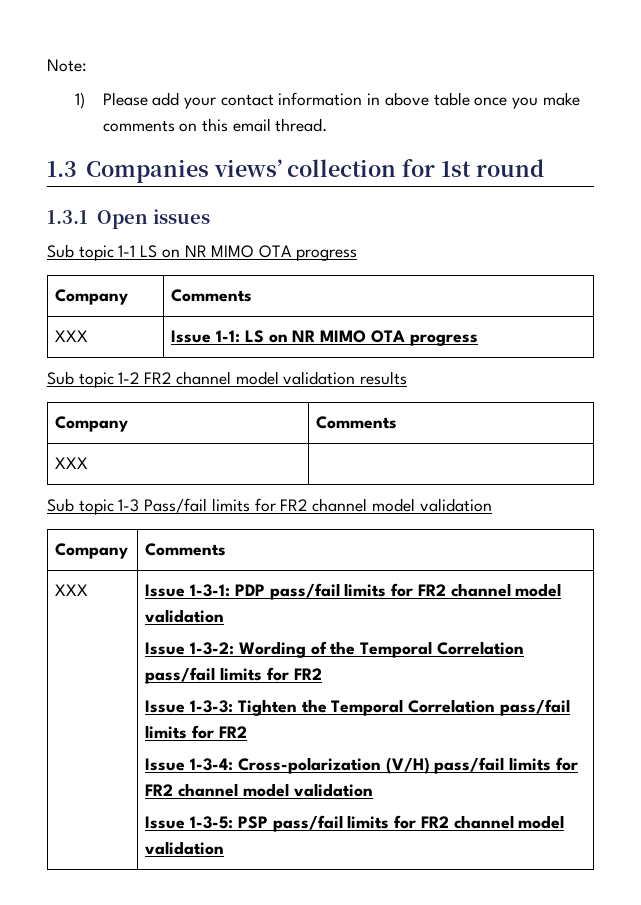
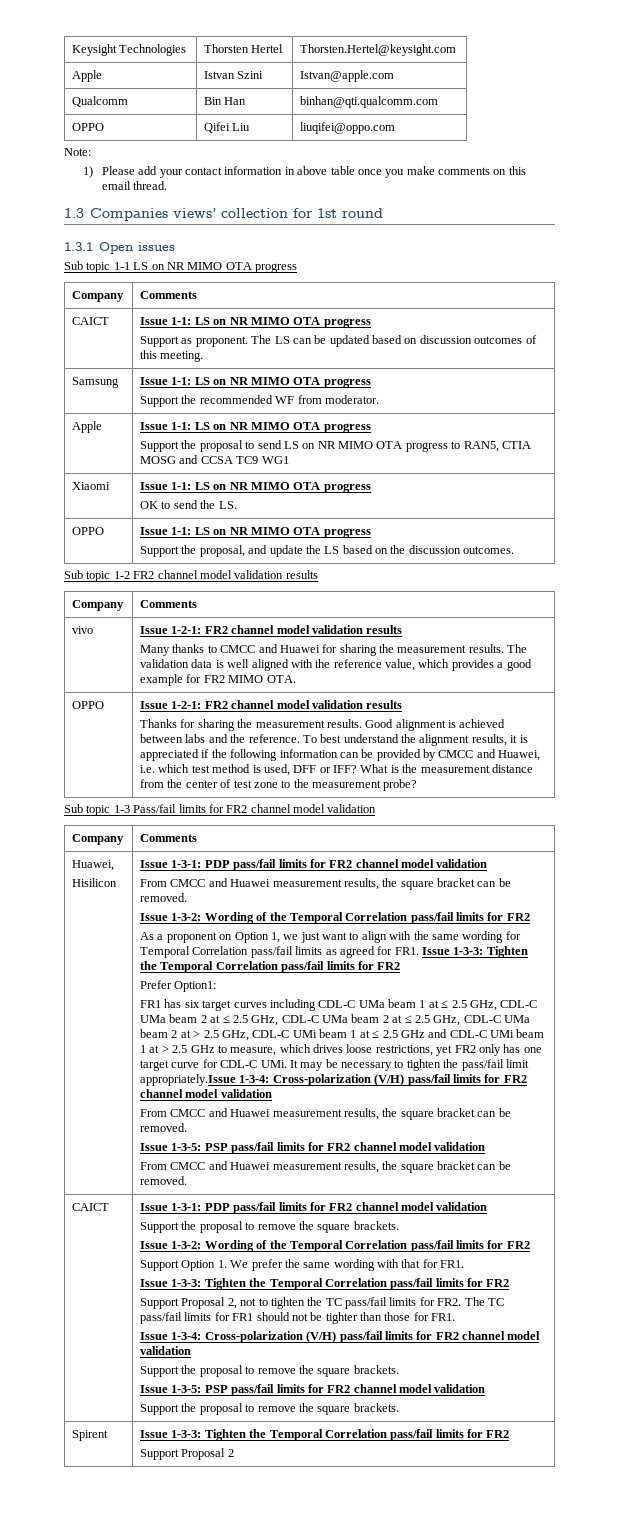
(47, 65) none -> [72,44,187,56] [204,44,284,53] [300,44,457,56] [72,70,103,82] [204,71,264,79] [300,70,395,82] [72,96,129,107] [204,97,247,105] [300,96,439,108] [72,123,105,131] [204,122,251,133] [300,122,396,134] Keysight Technologies | Thorsten Hertel | Thorsten.Hertel@keysight.com // Apple | Istvan Szini | Istvan@apple.com // Qualcomm | Bin Han | binhan@qti.qualcomm.com // OPPO | Qifei Liu | liuqifei@oppo.com //
[55,330,89,342] [171,330,478,346] XXX | Issue 1-1: LS on NR MIMO OTA progress -> [72,317,110,325] [140,317,371,328] [140,335,537,347] [140,350,204,362] [72,377,120,388] [140,377,371,388] [140,395,379,407] [72,421,103,433] [140,422,371,433] [140,440,531,452] [140,455,289,464] [72,482,111,490] [140,482,371,493] [140,500,237,509] [72,527,105,535] [140,527,371,538] [140,545,515,557] CAICT | Issue 1-1: LS on NR MIMO OTA progress // Support as proponent. The LS can be updated based on discussion outcomes of this meeting. // Samsung | Issue 1-1: LS on NR MIMO OTA progress // Support the recommended WF from moderator. // Apple | Issue 1-1: LS on NR MIMO OTA progress // Support the proposal to send LS on NR MIMO OTA progress to RAN5, CTIA MOSG and CCSA TC9 WG1 // Xiaomi | Issue 1-1: LS on NR MIMO OTA progress // OK to send the LS. // OPPO | Issue 1-1: LS on NR MIMO OTA progress // Support the proposal, and update the LS based on the discussion outcomes.
[55,457,89,469] XXX | -> [72,626,94,634] [140,625,403,634] [140,644,528,656] [140,659,532,671] [140,674,296,686] [72,701,105,709] [140,700,403,709] [140,719,506,731] [140,734,528,746] [140,749,541,761] [140,764,533,776] [140,779,418,791] vivo | Issue 1-2-1: FR2 channel model validation results // Many thanks to CMCC and Huawei for sharing the measurement results. The validation data is well aligned with the reference value, which provides a good example for FR2 MIMO OTA. // OPPO | Issue 1-2-1: FR2 channel model validation results // Thanks for sharing the measurement results. Good alignment is achieved between labs and the reference. To best understand the alignment results, it is appreciated if the following information can be provided by CMCC and Huawei, i.e. which test method is used, DFF or IFF? What is the measurement distance from the center of test zone to the measurement probe?
[55,584,89,596] XXX -> [72,860,115,871] [72,878,118,887] Huawei, // Hisilicon
(225, 616) none -> [140,878,511,890] [140,893,188,902] // From CMCC and Huawei measurement results, the square bracket can be removed.
(322, 674) none -> [140,931,521,943] [140,946,419,958] As a proponent on Option 1, we just want to align with the same wording for Temporal Correlation pass/fail limits as agreed for FR1.
(247, 732) none -> [140,980,217,992] [140,999,538,1011] [140,1014,531,1026] [140,1029,545,1041] [140,1044,542,1056] [140,1059,529,1071] [140,1074,527,1086] [140,1089,272,1098] [140,1108,511,1120] [140,1123,188,1132] [140,1142,486,1154] [140,1161,511,1173] [140,1176,188,1185] [72,1203,110,1211] [140,1202,488,1214] [140,1221,399,1233] [140,1240,530,1252] [140,1259,465,1271] [140,1278,510,1290] [140,1297,504,1309] [140,1312,456,1324] // Prefer Option1: // FR1 has six target curves including CDL-C UMa beam 1 at ≤ 2.5 GHz, CDL-C UMa beam 2 at ≤ 2.5 GHz, CDL-C UMa beam 2 at ≤ 2.5 GHz, CDL-C UMa beam 2 at > 2.5 GHz, CDL-C UMi beam 1 at ≤ 2.5 GHz and CDL-C UMi beam 1 at > 2.5 GHz to measure, which drives loose restrictions, yet FR2 only has one target curve for CDL-C UMi. It may be necessary to tighten the pass/fail limit appropriately.Issue 1-3-4: Cross-polarization (V/H) pass/fail limits for FR2 channel model validation // From CMCC and Huawei measurement results, the square bracket can be removed. // Issue 1-3-5: PSP pass/fail limits for FR2 channel model validation // From CMCC and Huawei measurement results, the square bracket can be removed. // CAICT | Issue 1-3-1: PDP pass/fail limits for FR2 channel model validation // Support the proposal to remove the square brackets. // Issue 1-3-2: Wording of the Temporal Correlation pass/fail limits for FR2 // Support Option 1. We prefer the same wording with that for FR1. // Issue 1-3-3: Tighten the Temporal Correlation pass/fail limits for FR2 // Support Proposal 2, not to tighten the TC pass/fail limits for FR2. The TC pass/fail limits for FR1 should not be tighter than those for FR1.
(373, 790) none -> [140,1365,399,1377] // Support the proposal to remove the square brackets.
(225, 848) none -> [140,1403,399,1415] [72,1430,109,1441] [140,1429,510,1441] [140,1448,234,1460] // Support the proposal to remove the square brackets. // Spirent | Issue 1-3-3: Tighten the Temporal Correlation pass/fail limits for FR2 // Support Proposal 2

